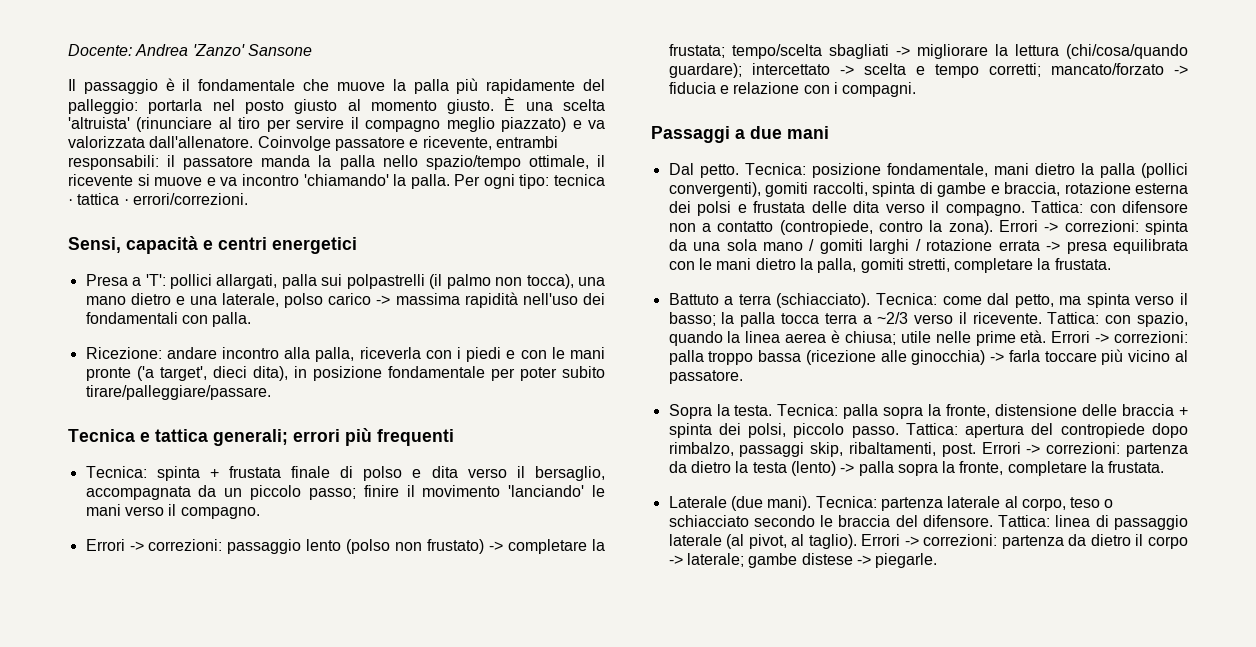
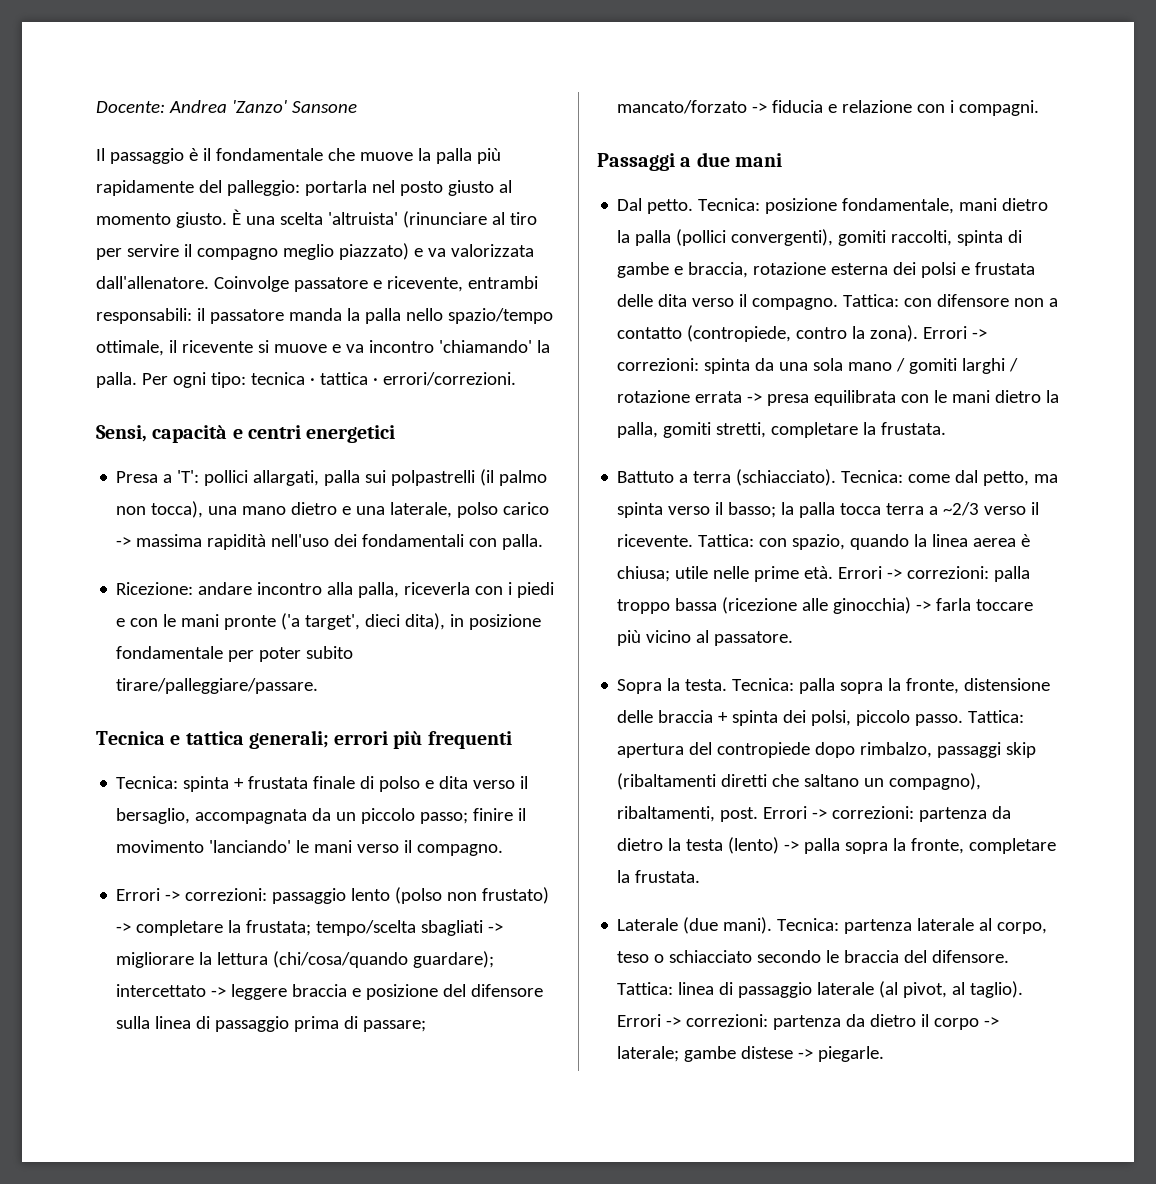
[863,63,1041,78] scelta e tempo corretti; -> [231,984,544,1000] [116,1016,427,1032] leggere braccia e posizione del difensore sulla linea di passaggio prima di passare;
[810,442,844,457] skip, -> [1006,742,1037,758] [617,773,982,790] skip (ribaltamenti diretti che saltano un compagno),

